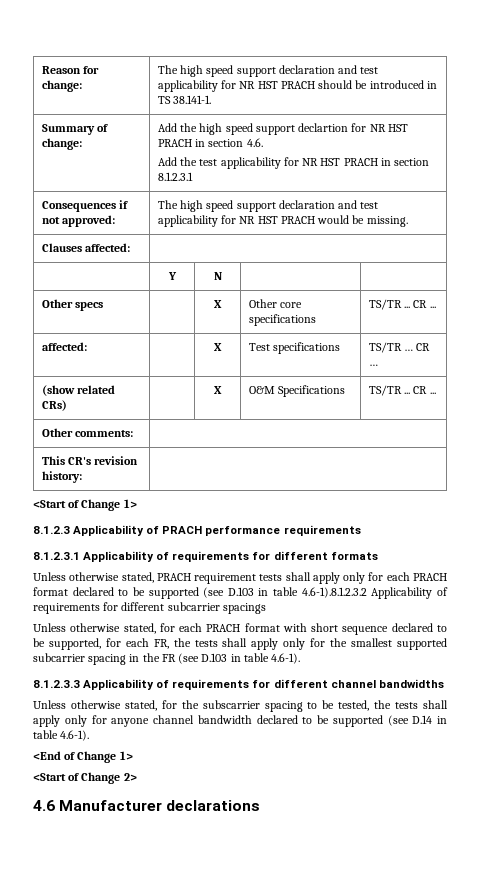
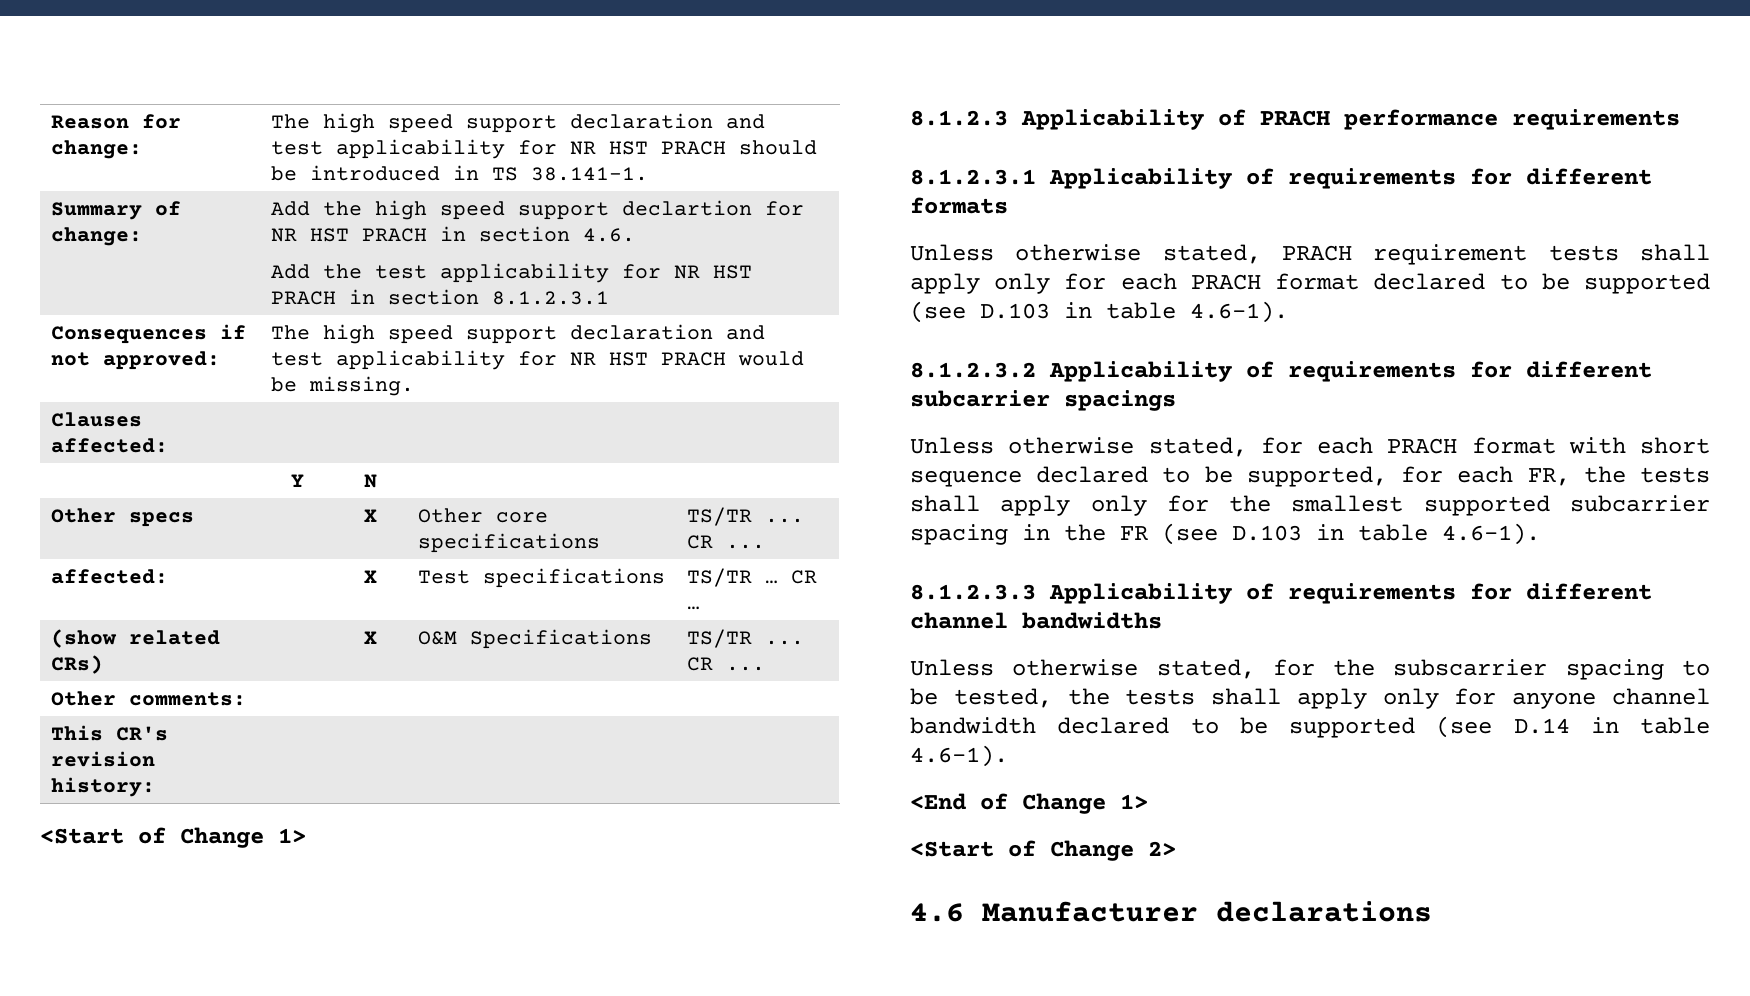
[301,587,367,598] 4.6-1).8.1.2.3.2 -> [1190,301,1288,323] [910,362,1036,378] 4.6-1). // 8.1.2.3.2

